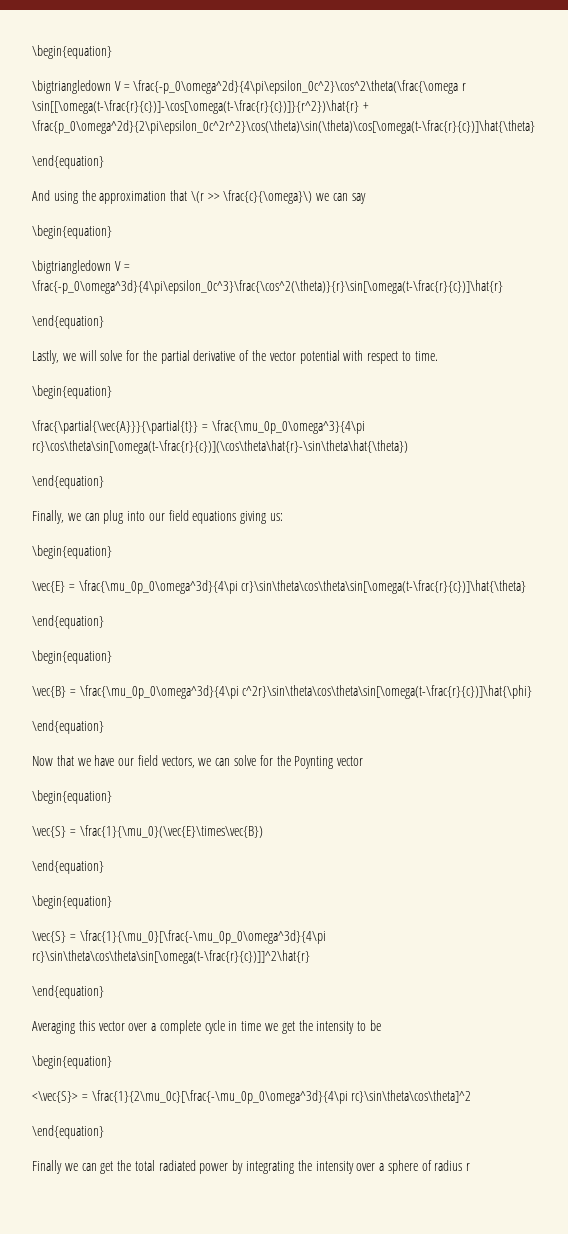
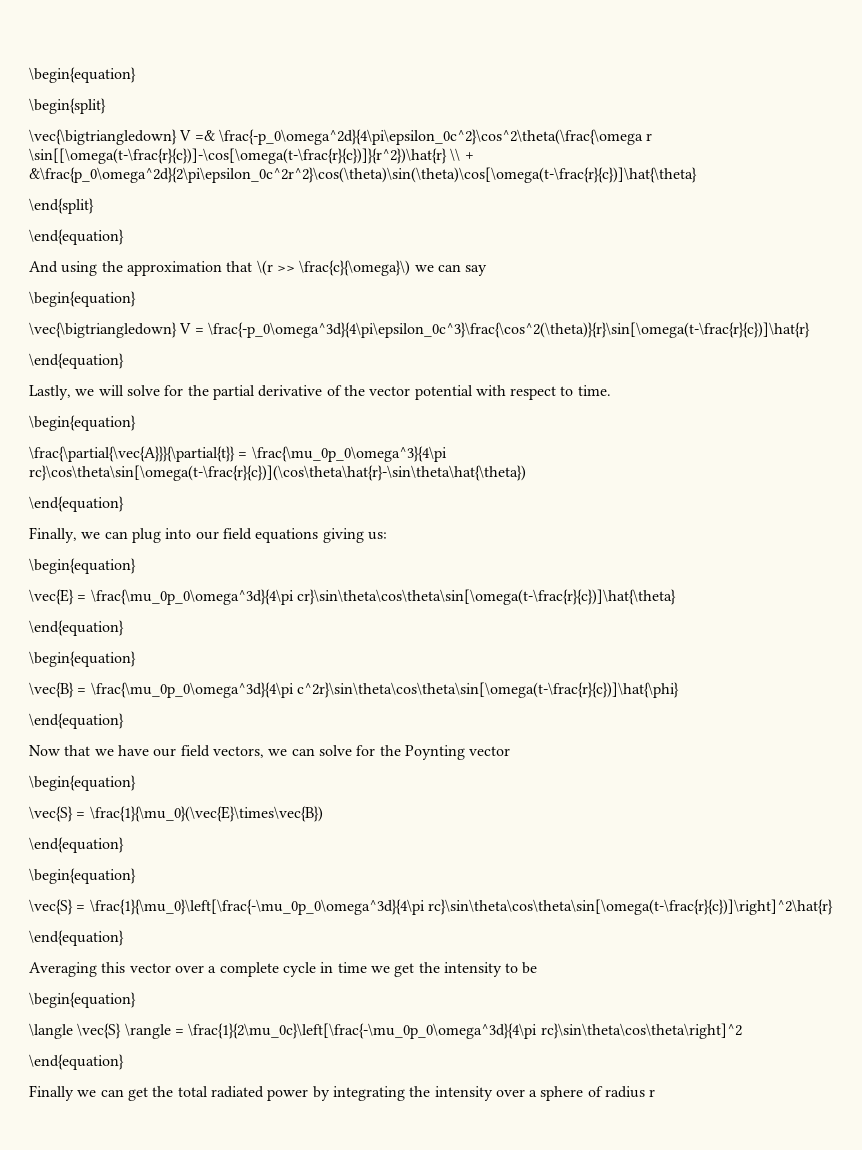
[32,45,112,59] [32,80,467,94] [32,100,369,114] [32,120,535,134] \begin{equation} // \bigtriangledown V = \frac{-p_0\omega^2d}{4\pi\epsilon_0c^2}\cos^2\theta(\frac{\omega r \sin[[\omega(t-\frac{r}{c})]-\cos[\omega(t-\frac{r}{c})]}{r^2})\hat{r} + \frac{p_0\omega^2d}{2\pi\epsilon_0c^2r^2}\cos(\theta)\sin(\theta)\cos[\omega(t-\frac{r}{c})]\hat{\theta} -> [29,67,136,83] [29,98,106,114] [29,129,653,145] [29,148,474,164] [29,167,697,183] [29,198,94,214] \begin{equation} // \begin{split} // \vec{\bigtriangledown} V =& \frac{-p_0\omega^2d}{4\pi\epsilon_0c^2}\cos^2\theta(\frac{\omega r \sin[[\omega(t-\frac{r}{c})]-\cos[\omega(t-\frac{r}{c})]}{r^2})\hat{r} \\ + &\frac{p_0\omega^2d}{2\pi\epsilon_0c^2r^2}\cos(\theta)\sin(\theta)\cos[\omega(t-\frac{r}{c})]\hat{\theta} // \end{split}
[32,260,111,274] \bigtriangledown -> [29,322,177,338] \vec{\bigtriangledown}
[79,930,326,944] [32,950,310,964] \frac{1}{\mu_0}[\frac{-\mu_0p_0\omega^3d}{4\pi rc}\sin\theta\cos\theta\sin[\omega(t-\frac{r}{c})]]^2\hat{r} -> [89,899,833,915] \frac{1}{\mu_0}\left[\frac{-\mu_0p_0\omega^3d}{4\pi rc}\sin\theta\cos\theta\sin[\omega(t-\frac{r}{c})]\right]^2\hat{r}
[32,1090,472,1104] <\vec{S}> = \frac{1}{2\mu_0c}[\frac{-\mu_0p_0\omega^3d}{4\pi rc}\sin\theta\cos\theta]^2 -> [29,1023,742,1039] \langle \vec{S} \rangle = \frac{1}{2\mu_0c}\left[\frac{-\mu_0p_0\omega^3d}{4\pi rc}\sin\theta\cos\theta\right]^2

